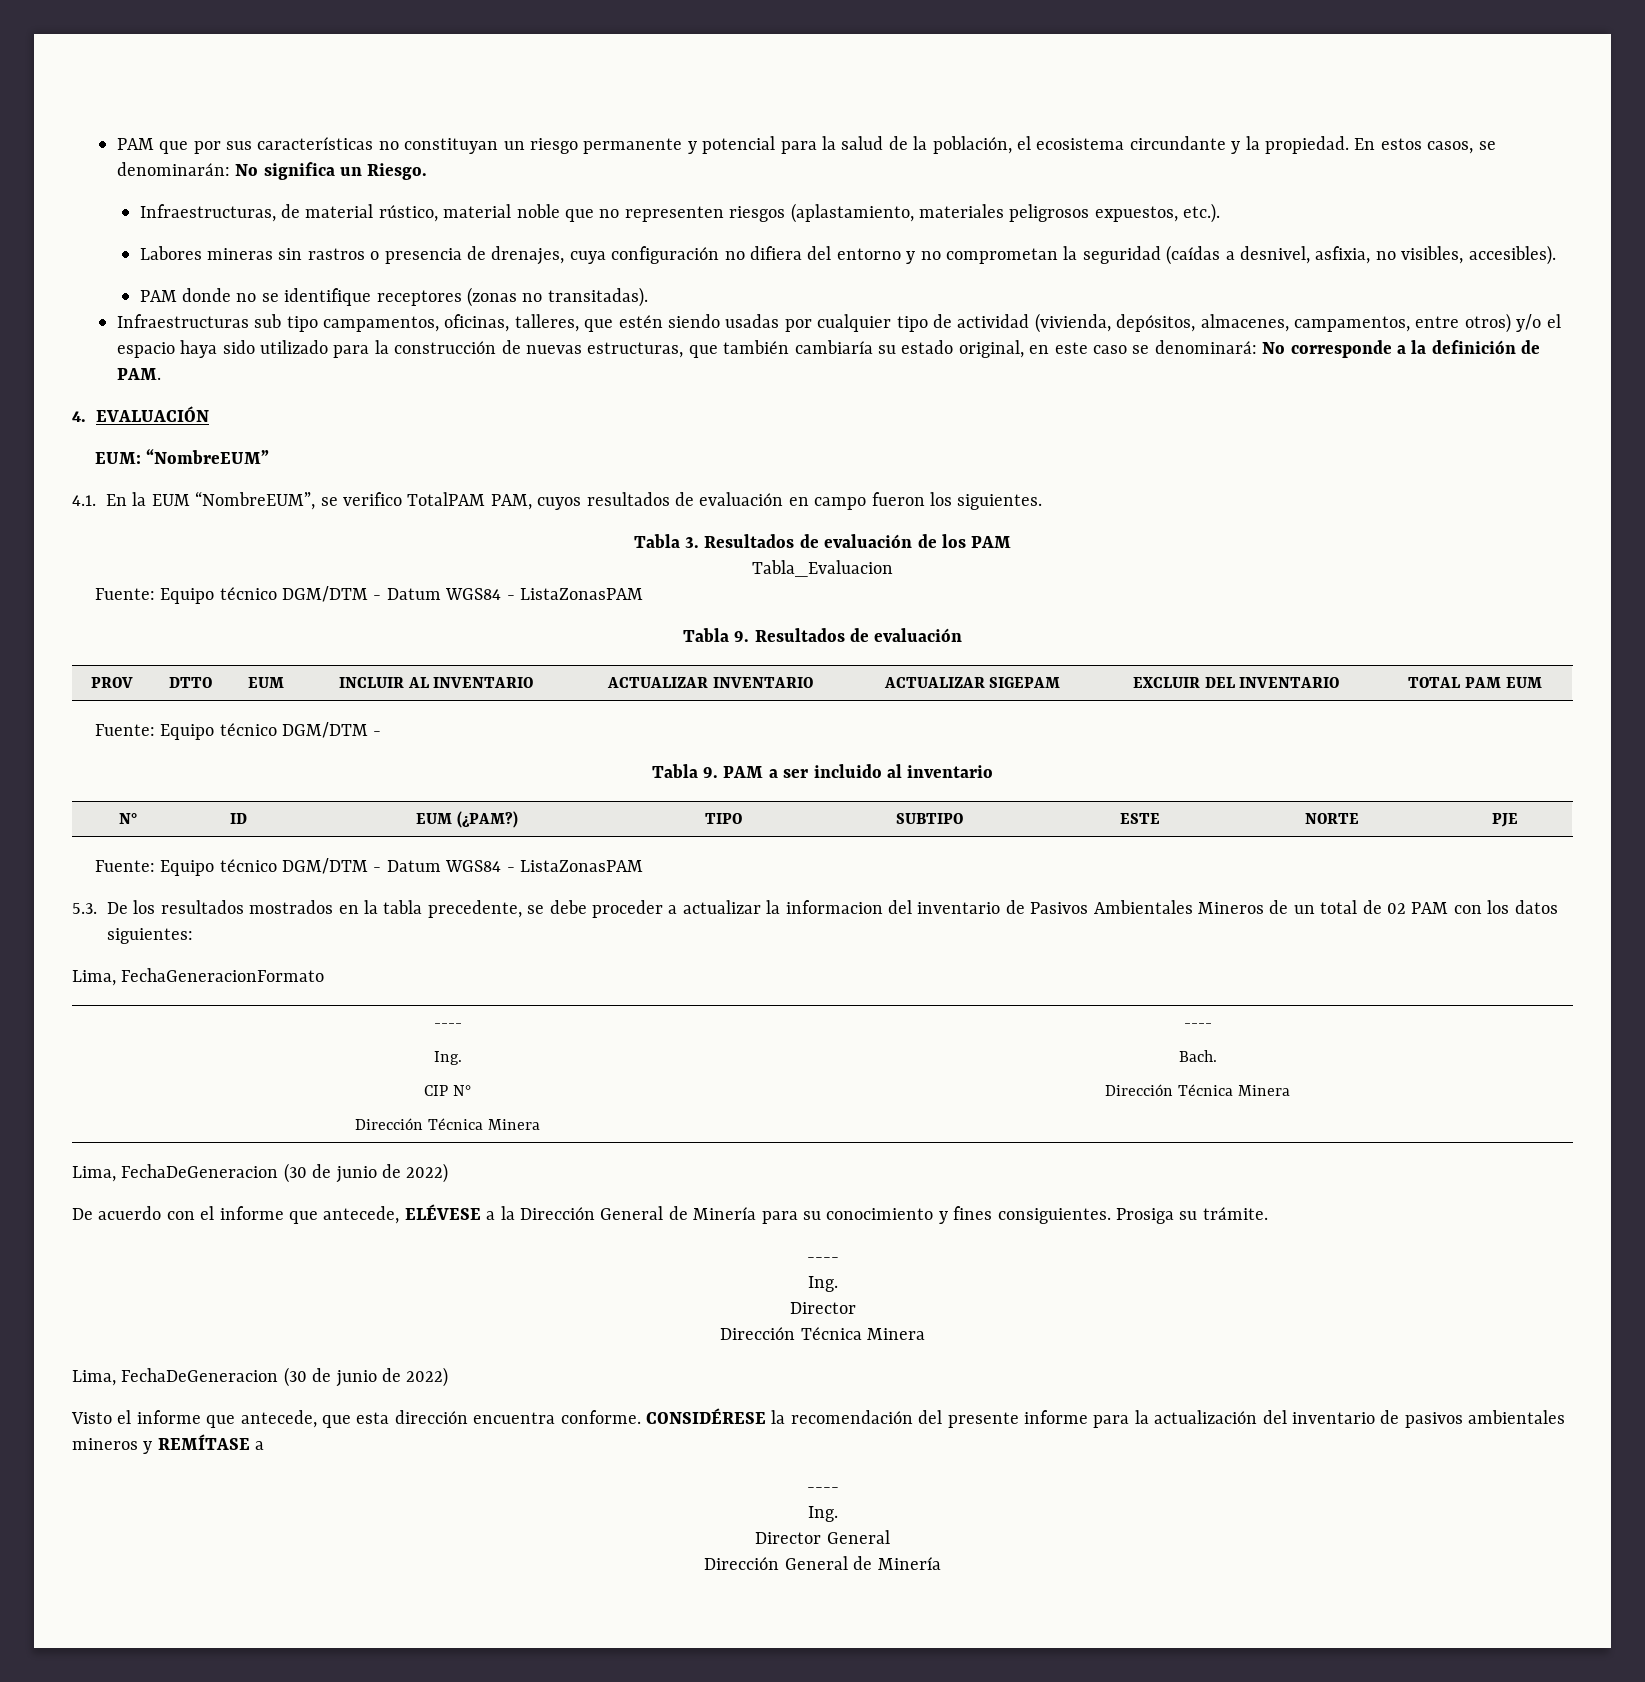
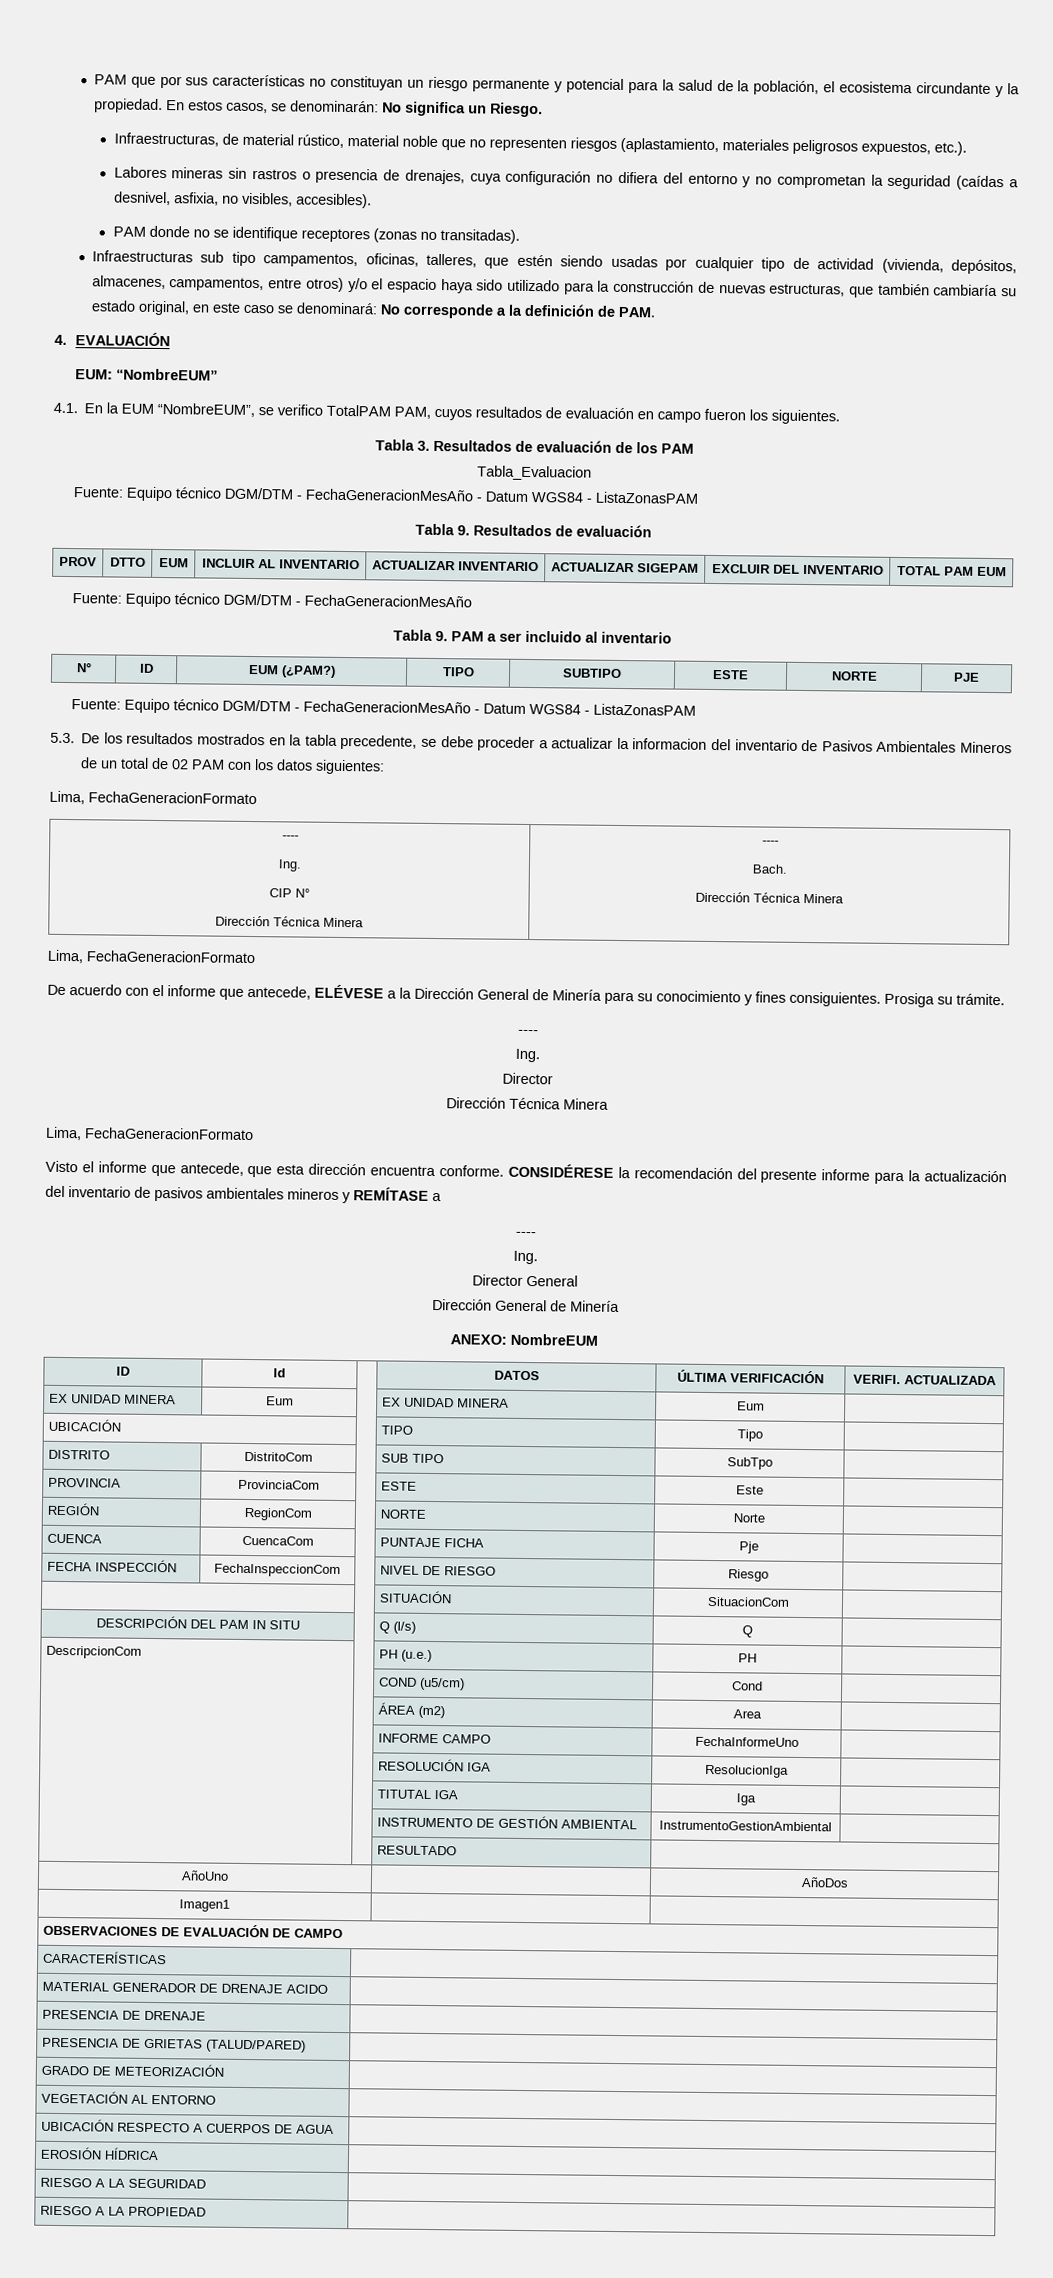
(382, 597) none -> [304,488,482,502] FechaGeneracionMesAño -
(382, 733) none -> [303,594,472,608] FechaGeneracionMesAño
(382, 869) none -> [302,700,480,714] FechaGeneracionMesAño -
[121,1163,449,1183] FechaDeGeneracion (30 de junio de 2022) -> [86,950,256,964] FechaGeneracionFormato
[121,1367,449,1387] FechaDeGeneracion (30 de junio de 2022) -> [84,1127,254,1141] FechaGeneracionFormato
(941, 1563) none -> [450,1333,598,1346] [116,1366,130,1376] [273,1368,286,1378] [493,1370,540,1381] [677,1369,824,1384] [853,1374,997,1386] [49,1393,177,1405] [265,1396,294,1406] [382,1397,510,1408] [736,1401,765,1411] [48,1418,122,1432] [381,1425,414,1435] [736,1429,763,1442] [48,1449,111,1460] [244,1451,313,1462] [381,1453,445,1464] [726,1457,773,1470] [48,1477,122,1488] [237,1479,320,1490] [381,1481,418,1491] [735,1485,764,1495] [47,1502,101,1516] [243,1507,312,1521] [380,1509,427,1519] [732,1513,765,1523] [47,1533,103,1544] [241,1535,314,1546] [380,1537,485,1548] [738,1541,759,1554] [47,1559,178,1573] [214,1563,341,1578] [380,1565,497,1576] [728,1569,769,1582] [379,1590,453,1604] [706,1596,790,1607] [95,1615,300,1630] [379,1621,417,1634] [742,1625,753,1638] [46,1645,143,1659] [379,1649,433,1663] [738,1653,757,1663] [379,1677,466,1691] [732,1681,763,1691] [378,1702,446,1719] [732,1709,762,1719] [378,1733,492,1744] [694,1736,799,1747] [378,1758,492,1772] [705,1764,789,1778] [377,1789,459,1800] [736,1793,756,1806] [377,1815,638,1830] [659,1820,832,1832] [377,1845,458,1856] [181,1870,229,1881] [800,1877,849,1888] [179,1899,230,1912] [43,1924,344,1939] [43,1950,168,1965] [42,1981,329,1994] [42,2009,207,2021] [42,2037,307,2053] [41,2063,225,2077] [41,2090,217,2105] [41,2118,335,2134] [40,2146,160,2161] [40,2177,207,2189] [40,2205,207,2217] // ANEXO: NombreEUM // ID | Id | | DATOS | ÚLTIMA VERIFICACIÓN | VERIFI. ACTUALIZADA // EX UNIDAD MINERA | Eum | | EX UNIDAD MINERA | Eum | // UBICACIÓN | | TIPO | Tipo | // DISTRITO | DistritoCom | | SUB TIPO | SubTpo | // PROVINCIA | ProvinciaCom | | ESTE | Este | // REGIÓN | RegionCom | | NORTE | Norte | // CUENCA | CuencaCom | | PUNTAJE FICHA | Pje | // FECHA INSPECCIÓN | FechaInspeccionCom | | NIVEL DE RIESGO | Riesgo | // | | SITUACIÓN | SituacionCom | // DESCRIPCIÓN DEL PAM IN SITU | | Q (l/s) | Q | // DescripcionCom | | PH (u.e.) | PH | // | | COND (u5/cm) | Cond | // | | ÁREA (m2) | Area | // | | INFORME CAMPO | FechaInformeUno | // | | RESOLUCIÓN IGA | ResolucionIga | // | | TITUTAL IGA | Iga | // | | INSTRUMENTO DE GESTIÓN AMBIENTAL | InstrumentoGestionAmbiental | // | | RESULTADO | // AñoUno | | AñoDos // Imagen1 | | // OBSERVACIONES DE EVALUACIÓN DE CAMPO // CARACTERÍSTICAS | // MATERIAL GENERADOR DE DRENAJE ACIDO | // PRESENCIA DE DRENAJE | // PRESENCIA DE GRIETAS (TALUD/PARED) | // GRADO DE METEORIZACIÓN | // VEGETACIÓN AL ENTORNO | // UBICACIÓN RESPECTO A CUERPOS DE AGUA | // EROSIÓN HÍDRICA | // RIESGO A LA SEGURIDAD | // RIESGO A LA PROPIEDAD |

